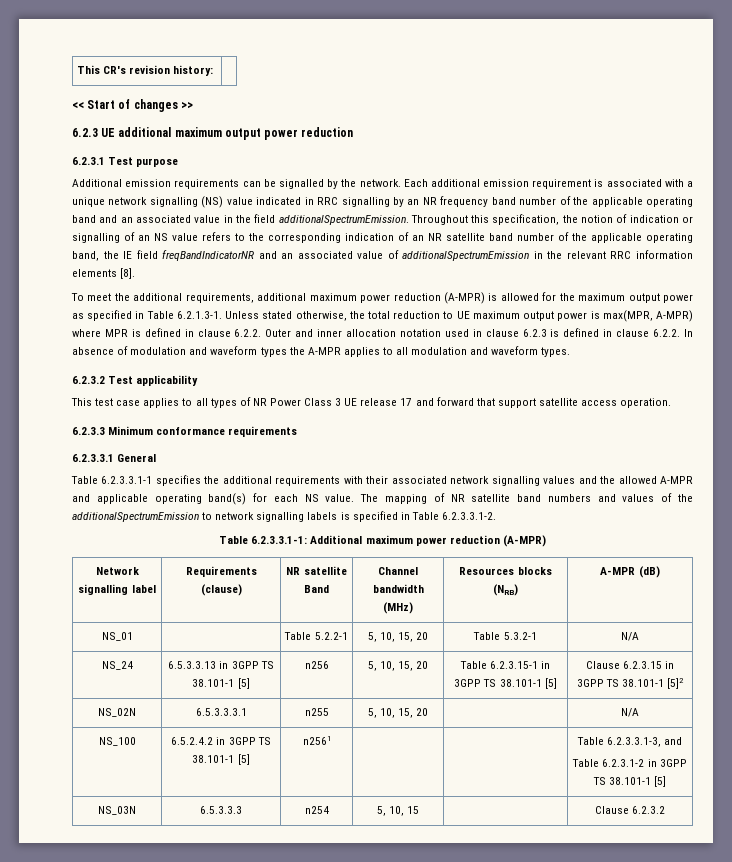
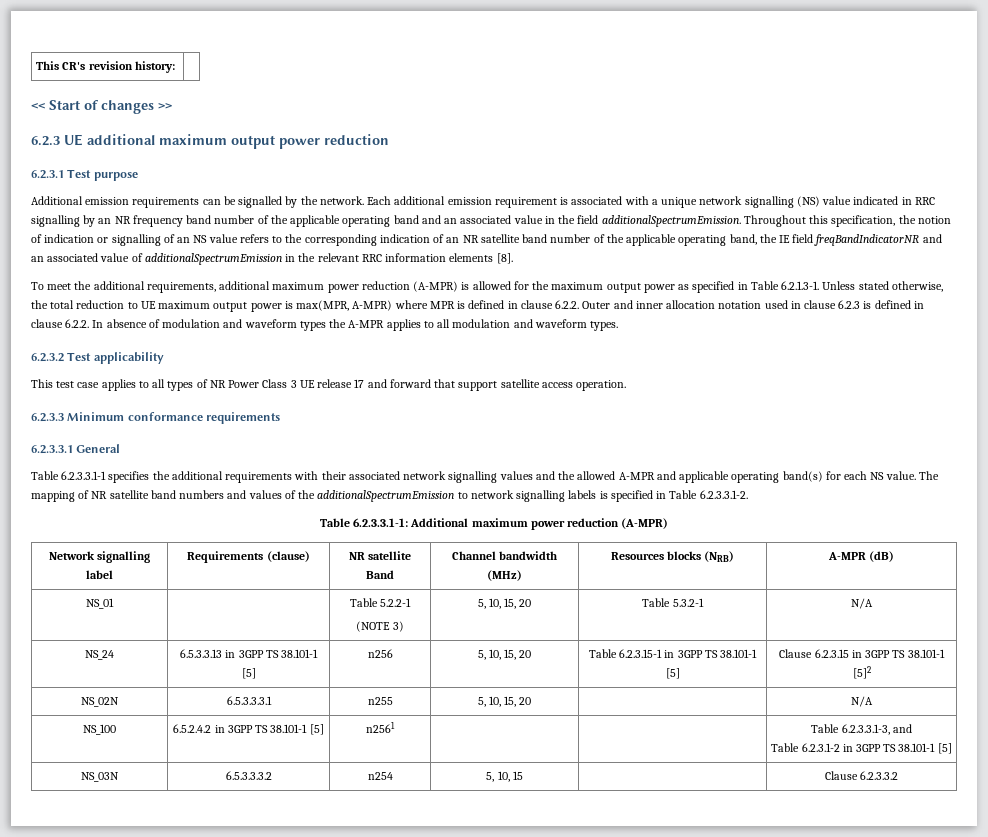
(348, 636) none -> [356,621,404,632] // (NOTE 3)
[200,806,242,814] 6.5.3.3.3 -> [225,771,272,780] 6.5.3.3.3.2
[632,806,666,814] 6.2.3.2 -> [860,771,899,780] 6.2.3.3.2

